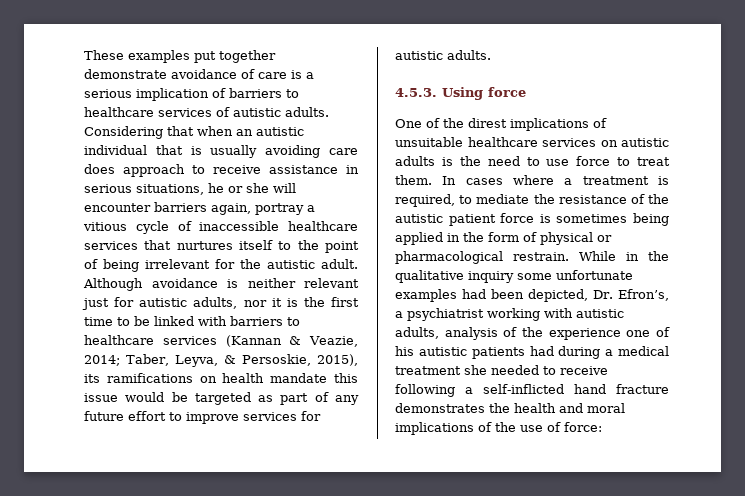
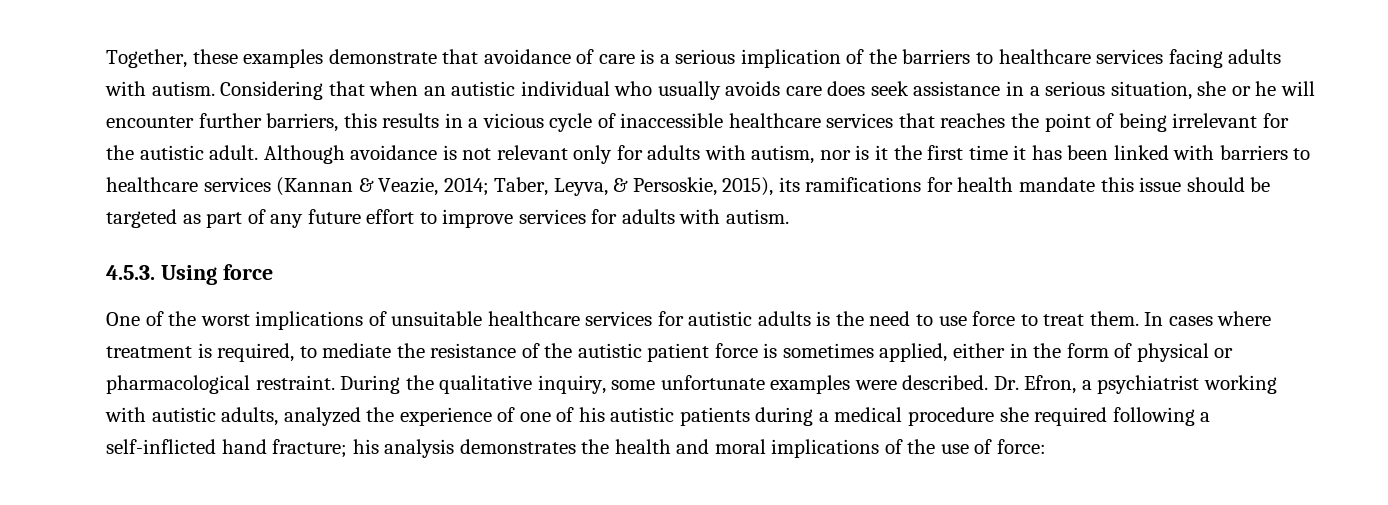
[84,50,276,63] [84,69,167,79] These examples put together demonstrate -> [106,49,479,68] Together, these examples demonstrate that
[229,88,299,98] [84,107,329,117] barriers to healthcare services of autistic adults. -> [868,49,1282,68] [105,81,215,96] the barriers to healthcare services facing adults with autism.
[155,145,358,158] [84,164,359,177] [84,183,296,195] [84,202,315,215] [83,222,127,231] that is usually avoiding care does approach to receive assistance in serious situations, he or she will encounter barriers again, portray a vitious -> [614,81,1315,100] [106,113,544,132] who usually avoids care does seek assistance in a serious situation, she or he will encounter further barriers, this results in a vicious
[176,240,292,250] nurtures itself to -> [940,113,1006,128] reaches
[247,278,359,288] [82,297,359,310] [84,316,150,326] neither relevant just for autistic adults, nor it is the first time to be -> [462,145,1109,164] not relevant only for adults with autism, nor is it the first time it has been
[199,376,217,383] on -> [926,177,953,192] for
[125,392,165,402] would -> [1186,177,1245,192] should
[395,50,491,60] autistic adults. -> [621,209,789,224] adults with autism.
[468,118,507,128] direst -> [200,314,250,326] worst
[600,140,618,147] on -> [657,311,684,326] for
[564,178,573,185] a -> (1272, 318) none
[633,213,669,226] [395,232,443,245] being applied -> [879,343,1006,362] applied, either
[513,251,639,261] restrain. While in -> [255,375,401,394] restraint. During
[468,271,514,283] inquiry -> [537,375,606,394] inquiry,
[462,289,669,302] had been depicted, Dr. Efron’s, -> [854,375,1077,394] were described. Dr. Efron,
[444,327,518,340] analysis of -> [283,407,361,426] analyzed
(621, 334) none -> [497,407,516,422] of
[529,346,554,356] had -> (750, 416) none
[395,365,608,375] treatment she needed to receive -> [908,407,1108,426] procedure she required
[616,384,669,394] fracture -> [272,439,455,458] fracture; his analysis

